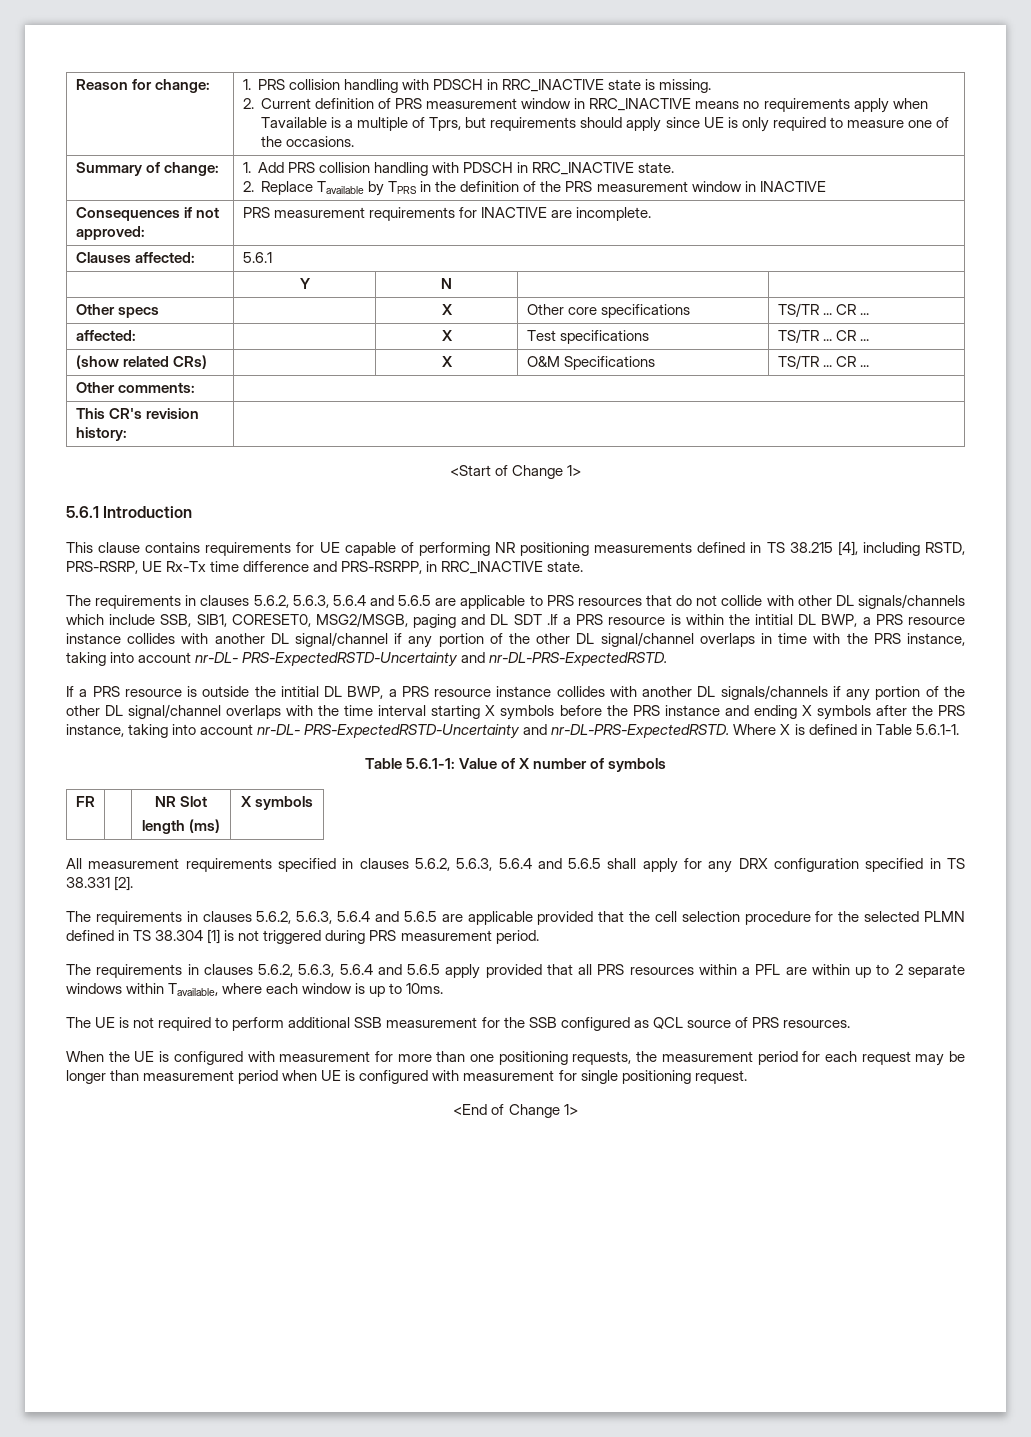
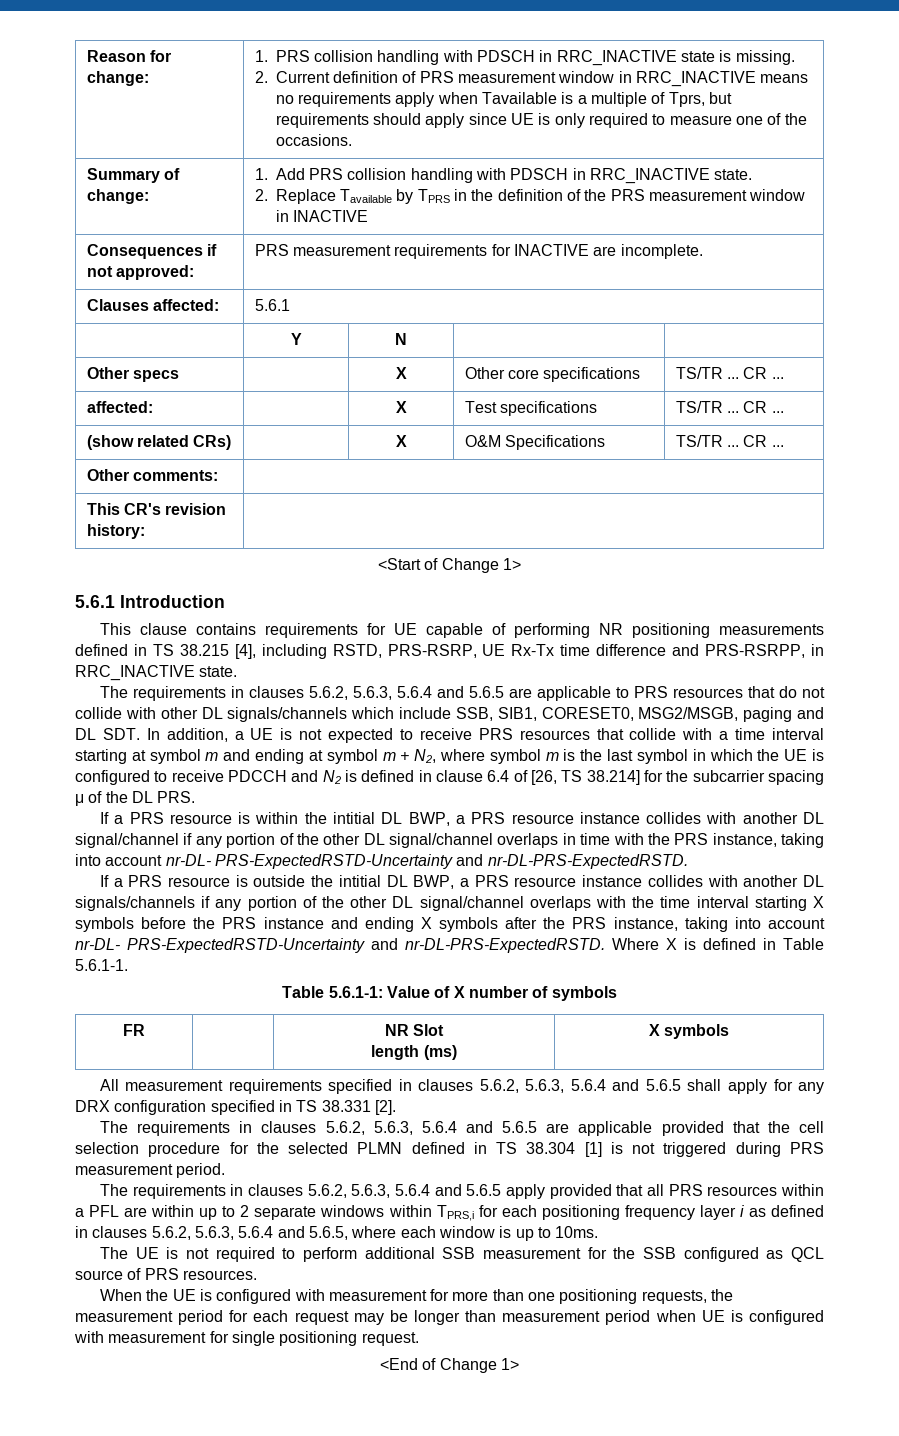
[513,614,558,625] SDT .If -> [102,728,825,743] [75,749,825,764] [75,770,824,785] [75,791,196,806] [99,812,109,824] SDT. In addition, a UE is not expected to receive PRS resources that collide with a time interval starting at symbol m and ending at symbol m + N2, where symbol m is the last symbol in which the UE is configured to receive PDCCH and N2 is defined in clause 6.4 of [26, TS 38.214] for the subcarrier spacing μ of the DL PRS. // If
[168,983,219,996] Tavailable, -> [436,1205,824,1221] [75,1226,348,1240] TPRS,i for each positioning frequency layer i as defined in clauses 5.6.2, 5.6.3, 5.6.4 and 5.6.5,

